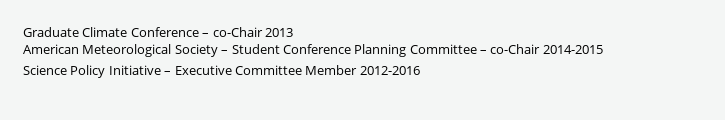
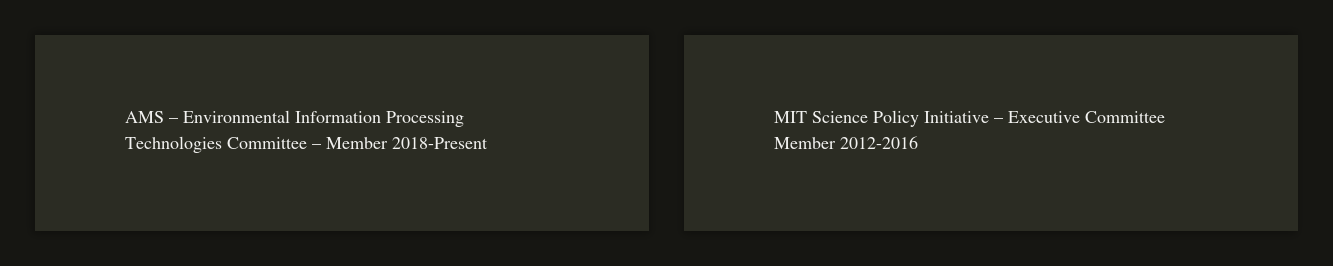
[23,27,293,37] [23,44,603,57] Graduate Climate Conference – co-Chair 2013 // American Meteorological Society – Student Conference Planning Committee – co-Chair 2014-2015 // -> [125,110,464,127] [125,136,488,153] [774,111,807,123] AMS – Environmental Information Processing Technologies Committee – Member 2018-Present // MIT

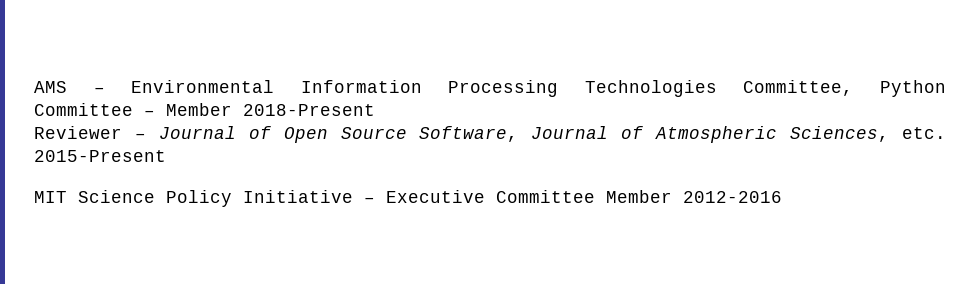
(222, 144) none -> [743,80,946,97] Committee, Python
(488, 143) none -> [34,126,946,143] [34,150,166,162] // Reviewer – Journal of Open Source Software, Journal of Atmospheric Sciences, etc. 2015-Present

